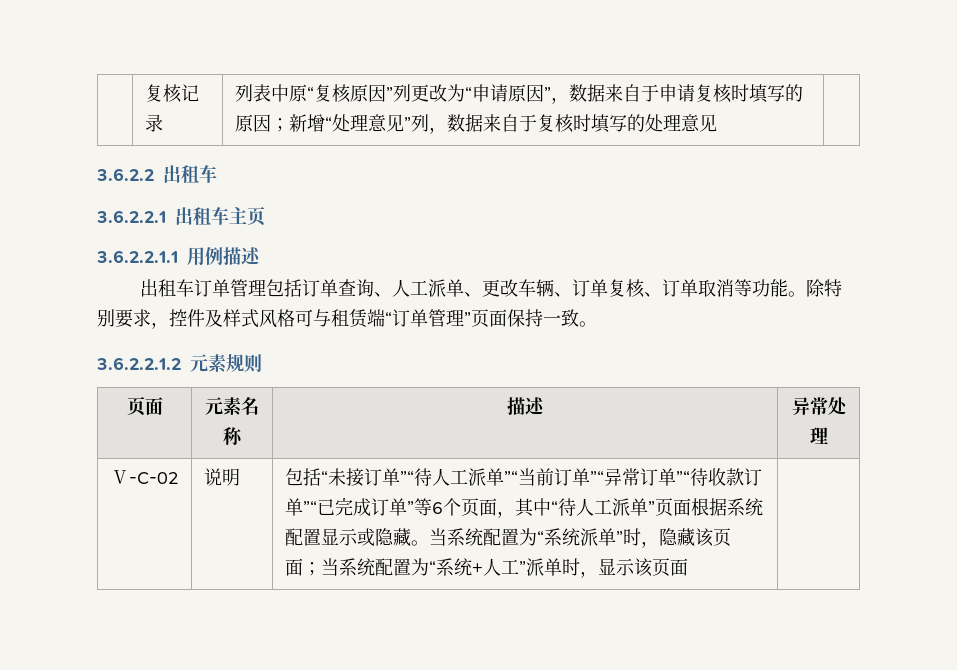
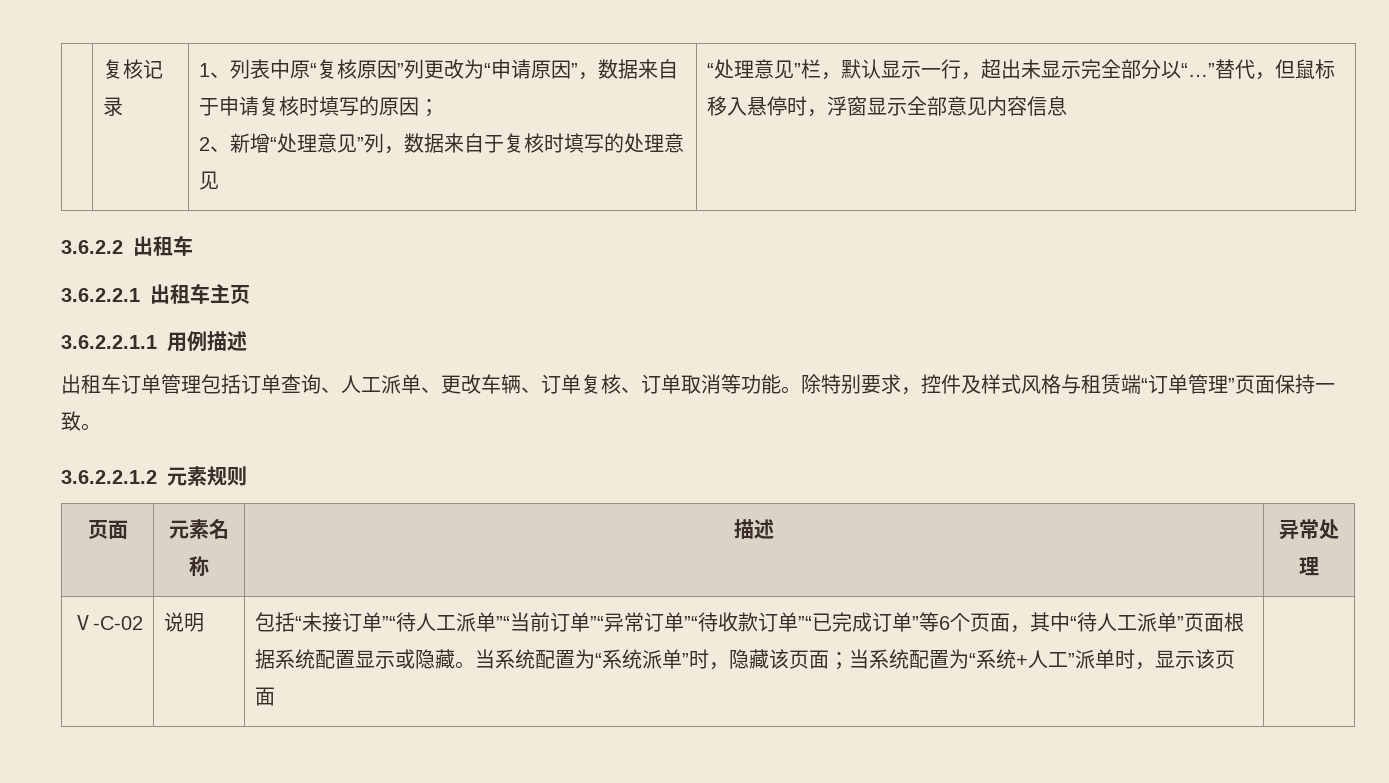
(164, 123) none -> [198,63,230,78] 1、
(290, 125) none -> [198,137,230,152] // 2、
(718, 123) none -> [706,59,1335,80] [706,96,1067,117] “处理意见”栏，默认显示一行，超出未显示完全部分以“…”替代，但鼠标移入悬停时，浮窗显示全部意见内容信息
[295,309,313,327] 可 -> (1061, 384) none

